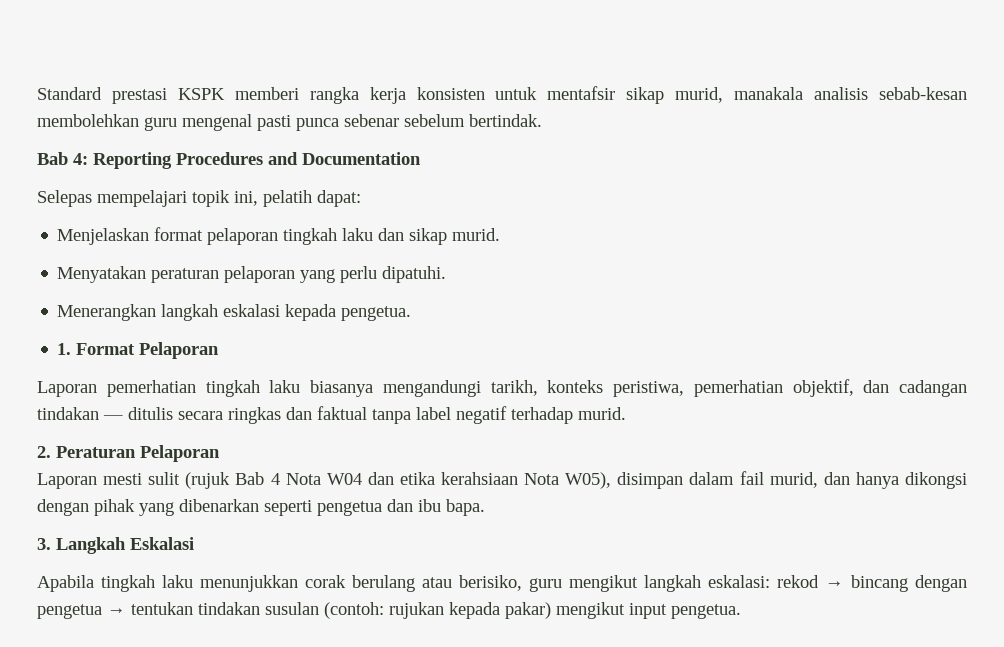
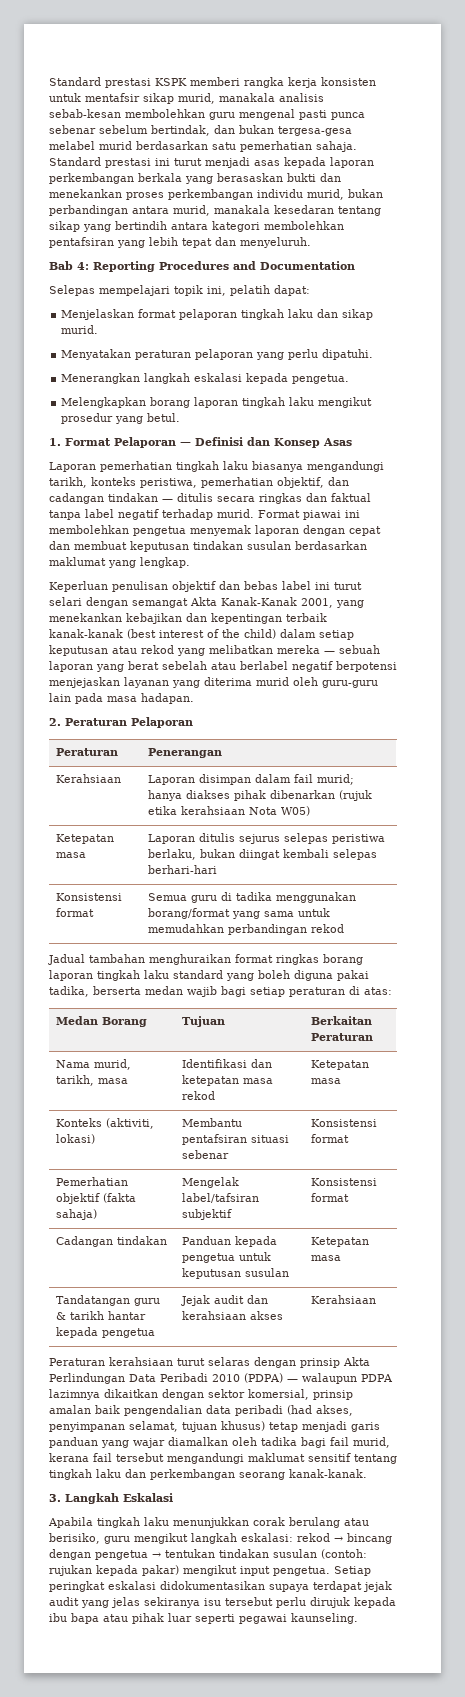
[469,114,542,127] bertindak. -> [151,125,352,136] [49,141,357,152] [49,157,374,168] [49,173,341,184] [49,189,383,200] [49,205,381,216] [49,221,344,232] [49,237,311,248] bertindak, dan bukan tergesa-gesa melabel murid berdasarkan satu pemerhatian sahaja. Standard prestasi ini turut menjadi asas kepada laporan perkembangan berkala yang berasaskan bukti dan menekankan proses perkembangan individu murid, bukan perbandingan antara murid, manakala kesedaran tentang sikap yang bertindih antara kategori membolehkan pentafsiran yang lebih tepat dan menyeluruh.
[57,342,220,359] 1. Format Pelaporan -> [61,397,373,408] [61,413,181,424] [49,437,352,448] Melengkapkan borang laporan tingkah laku mengikut prosedur yang betul. // 1. Format Pelaporan — Definisi dan Konsep Asas
[37,445,220,462] [37,471,967,489] [37,499,485,516] // 2. Peraturan Pelaporan // Laporan mesti sulit (rujuk Bab 4 Nota W04 dan etika kerahsiaan Nota W05), disimpan dalam fail murid, dan hanya dikongsi dengan pihak yang dibenarkan seperti pengetua dan ibu bapa. -> [258,510,360,520] [49,525,381,536] [49,541,367,552] [49,557,190,568] [49,581,362,592] [49,597,364,608] [49,613,327,624] [49,629,354,640] [49,645,380,656] [49,661,397,672] [49,677,378,688] [49,693,194,704] [49,717,193,728] [56,748,119,756] [148,748,223,758] [56,774,122,783] [148,774,355,785] [148,790,373,801] [148,806,311,816] [56,834,115,844] [56,852,87,858] [148,833,386,844] [148,849,378,860] [148,865,218,874] [56,893,123,901] [56,908,95,917] [148,892,357,903] [148,908,331,919] [148,924,345,935] [48,954,363,965] [49,970,369,981] [49,986,392,997] [56,1016,148,1027] [182,1016,226,1027] [311,1016,373,1025] [311,1033,374,1041] [56,1059,132,1070] [56,1075,129,1086] [182,1059,273,1068] [182,1075,274,1086] [182,1091,216,1100] [311,1060,370,1070] [311,1078,342,1084] [56,1118,155,1129] [56,1134,96,1144] [182,1118,243,1127] [182,1134,290,1145] [182,1150,230,1159] [311,1119,378,1127] [311,1134,350,1143] [56,1177,129,1186] [56,1193,137,1204] [56,1209,98,1220] [182,1177,240,1188] [182,1193,260,1203] [182,1209,233,1220] [311,1178,378,1186] [311,1193,350,1202] [56,1236,168,1247] [182,1236,278,1247] [182,1252,272,1263] [182,1268,290,1279] [311,1237,370,1247] [311,1255,342,1261] [56,1295,161,1306] [56,1311,147,1320] [56,1327,156,1338] [181,1295,269,1306] [182,1311,284,1320] [311,1295,377,1304] [49,1357,370,1368] [49,1373,393,1384] [49,1389,353,1400] [49,1405,353,1416] [49,1421,380,1432] [49,1437,390,1448] [49,1453,397,1464] [49,1469,367,1480] Format piawai ini membolehkan pengetua menyemak laporan dengan cepat dan membuat keputusan tindakan susulan berdasarkan maklumat yang lengkap. // Keperluan penulisan objektif dan bebas label ini turut selari dengan semangat Akta Kanak-Kanak 2001, yang menekankan kebajikan dan kepentingan terbaik kanak-kanak (best interest of the child) dalam setiap keputusan atau rekod yang melibatkan mereka — sebuah laporan yang berat sebelah atau berlabel negatif berpotensi menjejaskan layanan yang diterima murid oleh guru-guru lain pada masa hadapan. // 2. Peraturan Pelaporan // Peraturan | Penerangan // Kerahsiaan | Laporan disimpan dalam fail murid; hanya diakses pihak dibenarkan (rujuk etika kerahsiaan Nota W05) // Ketepatan masa | Laporan ditulis sejurus selepas peristiwa berlaku, bukan diingat kembali selepas berhari-hari // Konsistensi format | Semua guru di tadika menggunakan borang/format yang sama untuk memudahkan perbandingan rekod // Jadual tambahan menghuraikan format ringkas borang laporan tingkah laku standard yang boleh diguna pakai tadika, berserta medan wajib bagi setiap peraturan di atas: // Medan Borang | Tujuan | Berkaitan Peraturan // Nama murid, tarikh, masa | Identifikasi dan ketepatan masa rekod | Ketepatan masa // Konteks (aktiviti, lokasi) | Membantu pentafsiran situasi sebenar | Konsistensi format // Pemerhatian objektif (fakta sahaja) | Mengelak label/tafsiran subjektif | Konsistensi format // Cadangan tindakan | Panduan kepada pengetua untuk keputusan susulan | Ketepatan masa // Tandatangan guru & tarikh hantar kepada pengetua | Jejak audit dan kerahsiaan akses | Kerahsiaan // Peraturan kerahsiaan turut selaras dengan prinsip Akta Perlindungan Data Peribadi 2010 (PDPA) — walaupun PDPA lazimnya dikaitkan dengan sektor komersial, prinsip amalan baik pengendalian data peribadi (had akses, penyimpanan selamat, tujuan khusus) tetap menjadi garis panduan yang wajar diamalkan oleh tadika bagi fail murid, kerana fail tersebut mengandungi maklumat sensitif tentang tingkah laku dan perkembangan seorang kanak-kanak.
(741, 611) none -> [334,1566,371,1576] [49,1581,392,1592] [49,1597,396,1608] [49,1613,358,1624] Setiap peringkat eskalasi didokumentasikan supaya terdapat jejak audit yang jelas sekiranya isu tersebut perlu dirujuk kepada ibu bapa atau pihak luar seperti pegawai kaunseling.

